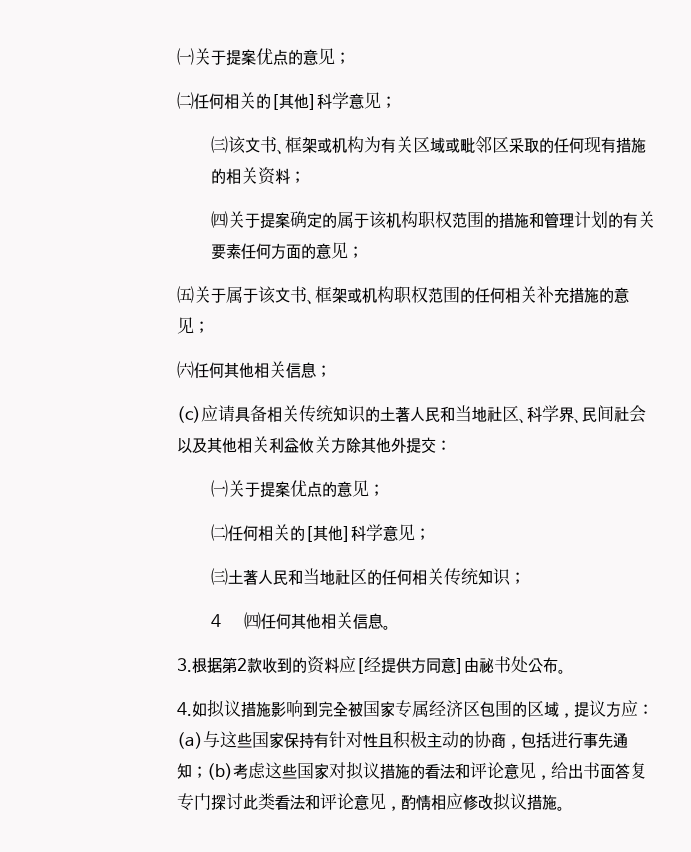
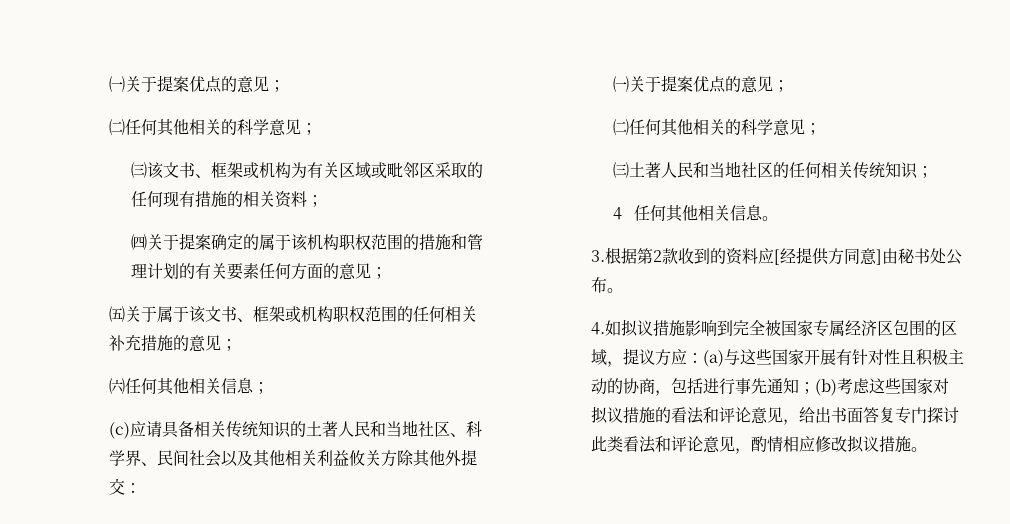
[177,48,351,66] [177,92,318,110] ㈠关于提案优点的意见； // ㈡任何相关的[其他] -> [109,75,286,93] [109,119,238,136] ㈠关于提案优点的意见； // ㈡任何其他相关的
[257,524,351,542] 相关的[其他] -> [660,119,741,136] 其他相关的
[243,612,261,629] ㈣ -> (622, 213) none
[284,732,315,748] 保持 -> [804,349,837,365] 开展

